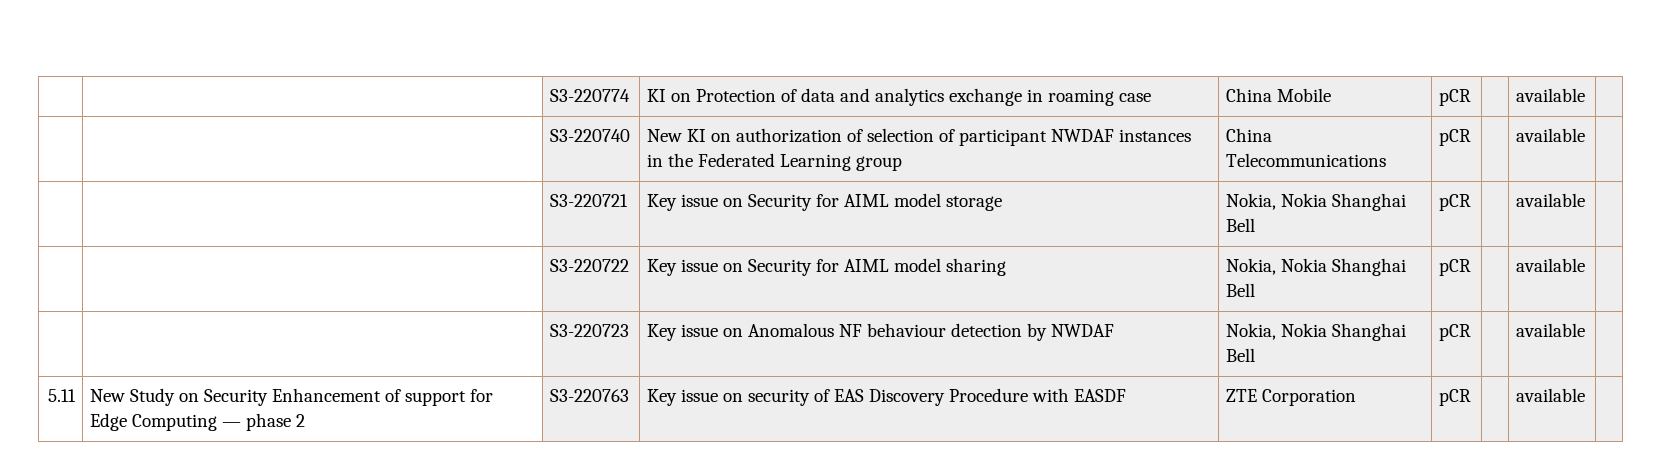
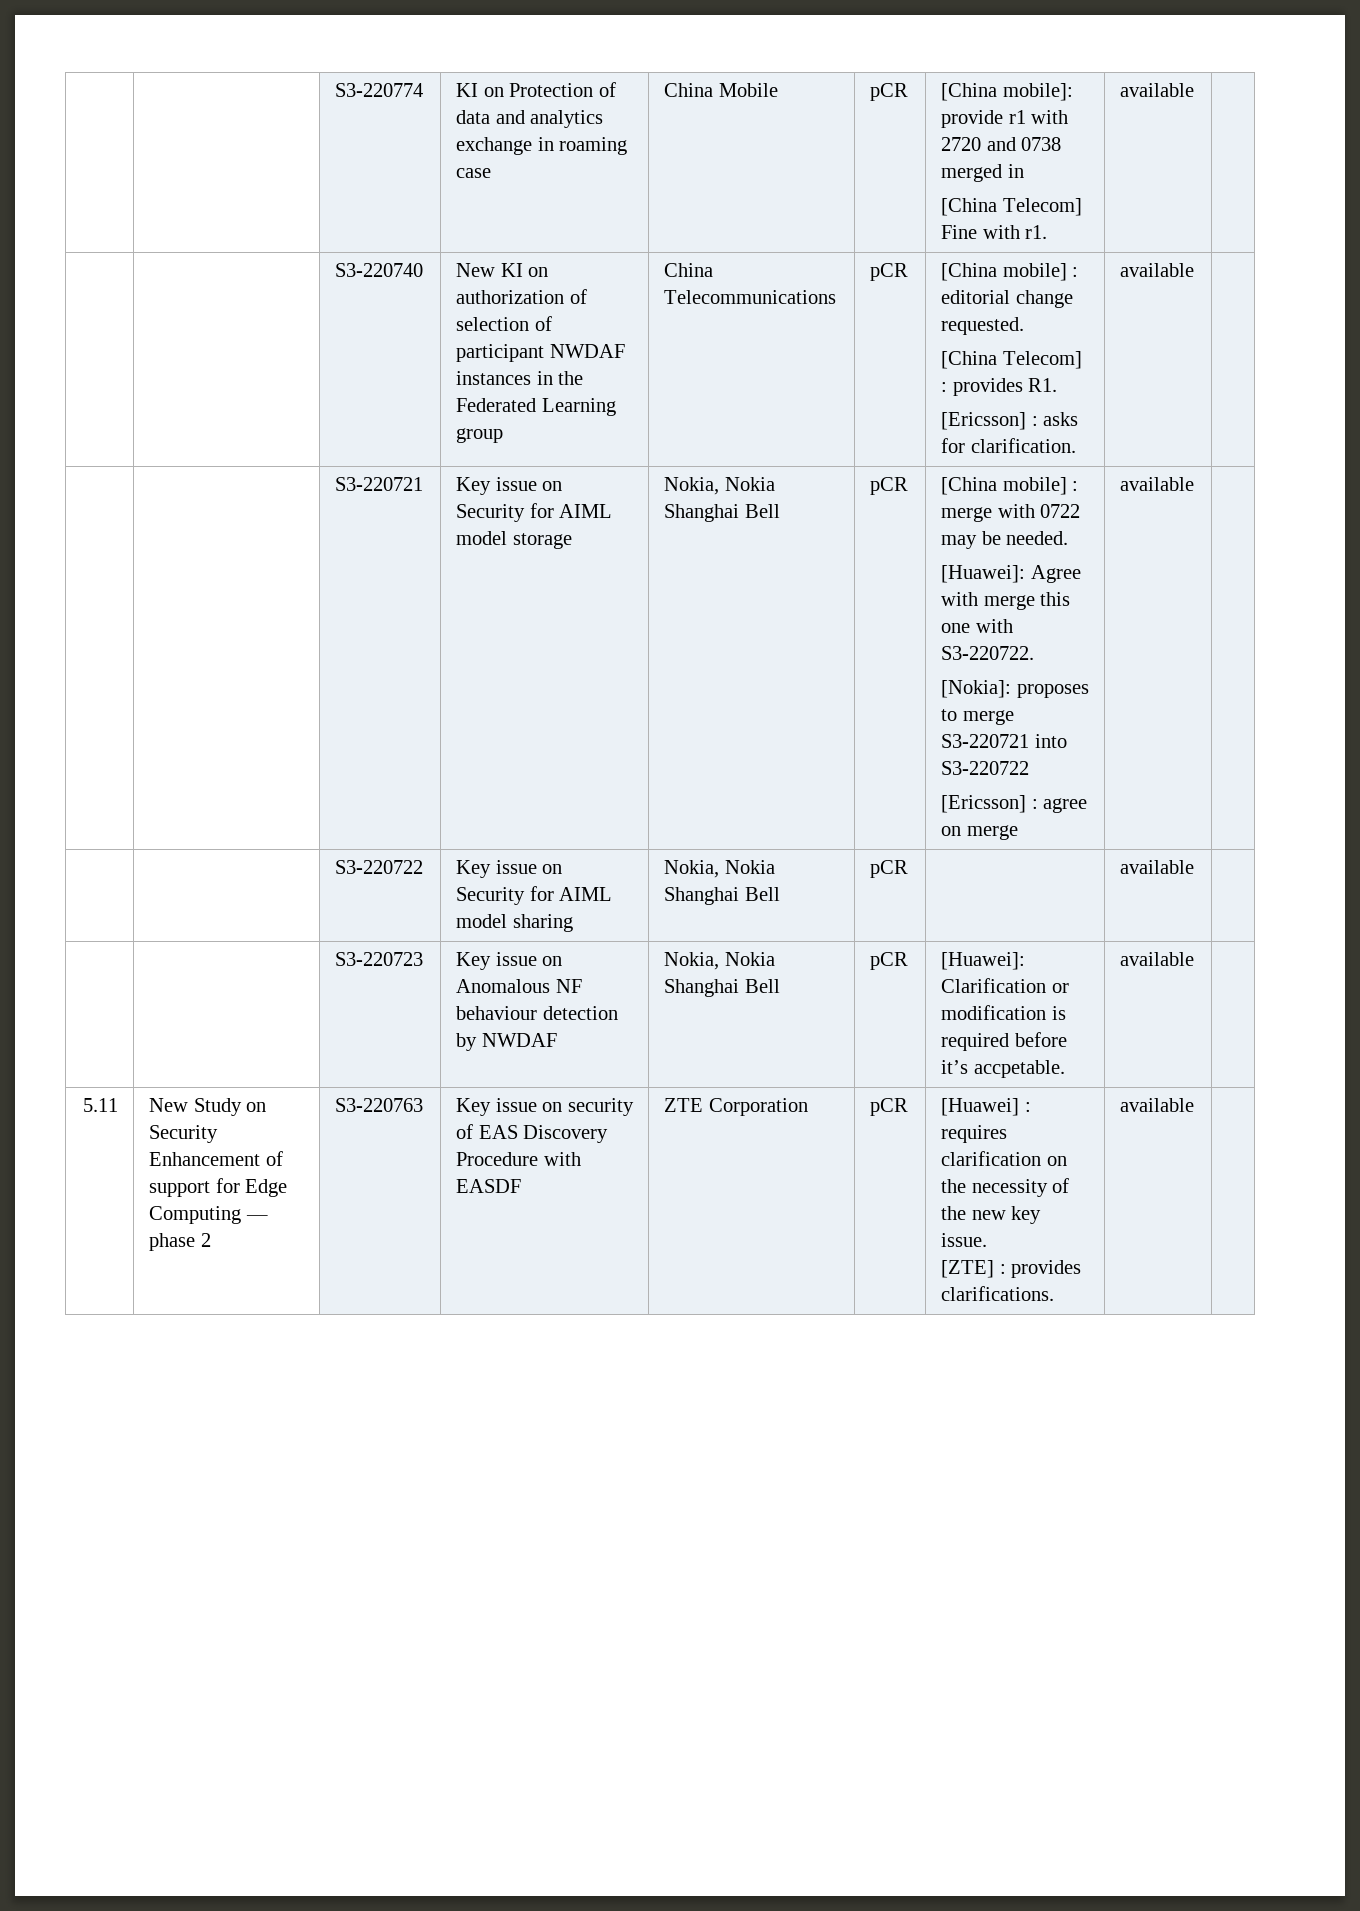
(1472, 97) none -> [941,83,1073,101] [941,110,1069,128] [941,137,1062,151] [941,164,1024,182] [941,198,1082,216] [941,225,1048,239] [China mobile]: provide r1 with 2720 and 0738 merged in // [China Telecom] Fine with r1.
(1472, 137) none -> [941,263,1079,281] [941,290,1073,308] [941,317,1025,335] [941,351,1082,369] [941,378,1058,396] [941,412,1079,430] [941,438,1076,453] [China mobile] : editorial change requested. // [China Telecom] : provides R1. // [Ericsson] : asks for clarification.
(1472, 202) none -> [941,477,1079,495] [941,504,1081,522] [941,531,1069,549] [941,565,1081,583] [941,592,1071,610] [941,619,1013,633] [941,646,1035,660] [941,680,1089,698] [941,709,1014,725] [941,734,1067,748] [941,761,1030,775] [941,795,1088,813] [941,825,1018,840] [China mobile] : merge with 0722 may be needed. // [Huawei]: Agree with merge this one with S3-220722. // [Nokia]: proposes to merge S3-220721 into S3-220722 // [Ericsson] : agree on merge
(1472, 332) none -> [941,952,1026,970] [941,978,1069,993] [941,1005,1066,1020] [941,1032,1067,1051] [941,1060,1065,1078] [Huawei]: Clarification or modification is required before it’s accpetable.
(1472, 397) none -> [941,1098,1031,1116] [941,1125,1008,1143] [941,1151,1067,1166] [941,1178,1070,1197] [941,1206,1042,1224] [941,1233,988,1247] [941,1260,1082,1278] [941,1286,1055,1301] [Huawei] : requires clarification on the necessity of the new key issue. // [ZTE] : provides clarifications.

